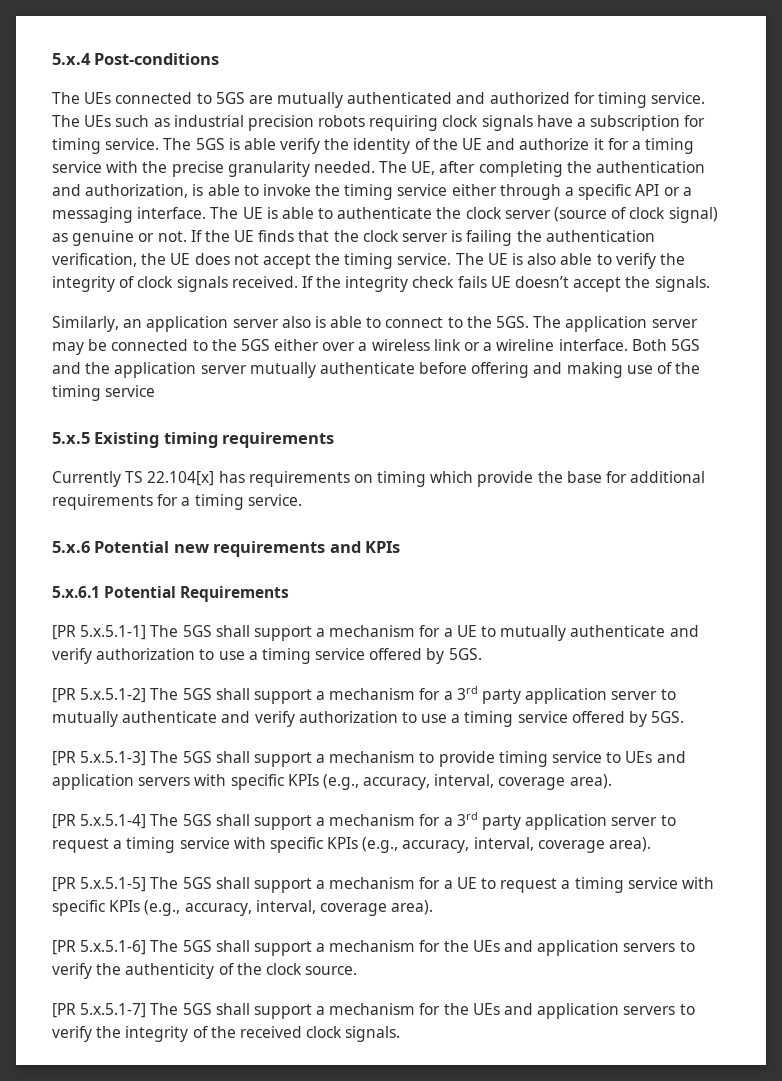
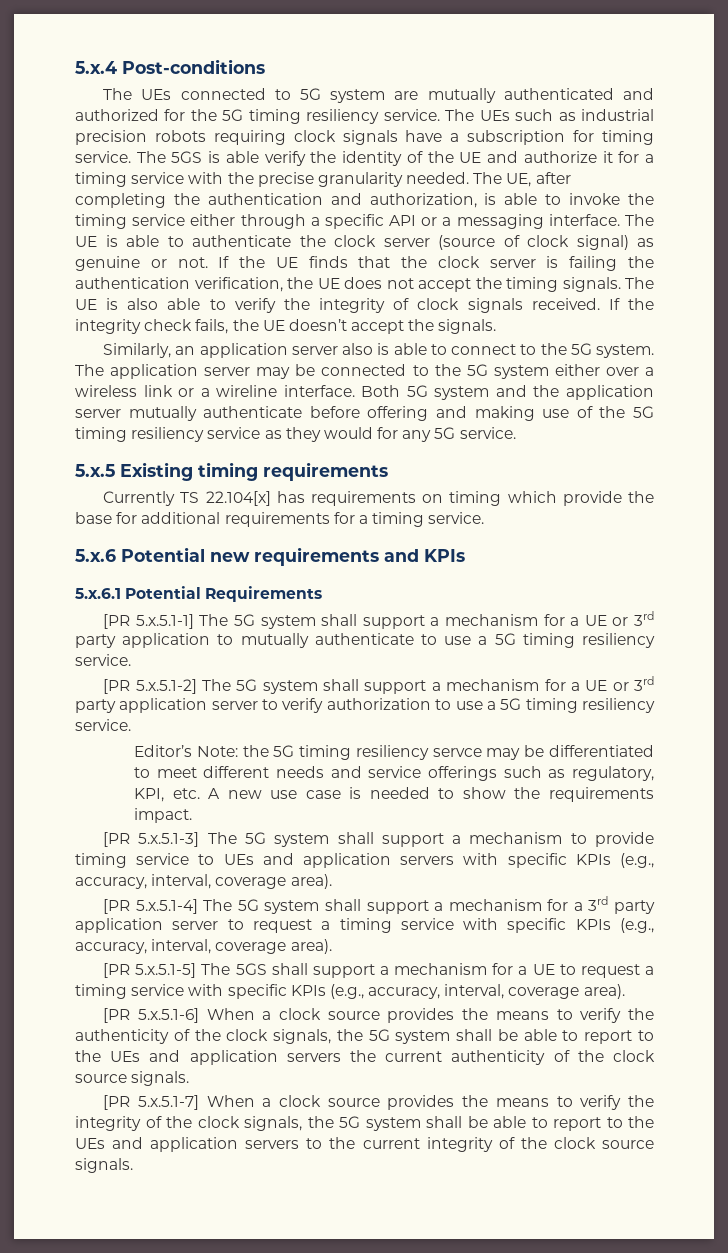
[215,92,245,104] 5GS -> [299,88,386,103] 5G system
[598,92,648,108] timing -> [190,109,380,124] the 5G timing resiliency
[397,253,452,265] service. -> [562,277,621,292] signals.
[457,276,487,288] fails -> [195,319,259,334] fails, the
[496,316,530,328] 5GS. -> [570,343,655,358] 5G system.
[240,339,270,351] 5GS -> [466,364,549,379] 5G system
[670,339,700,351] 5GS -> [406,385,490,400] 5G system
[52,385,156,401] timing service -> [633,406,655,418] [75,427,516,442] 5G timing resiliency service as they would for any 5G service.
[182,625,699,641] [52,648,482,664] 5GS shall support a mechanism for a UE to mutually authenticate and verify authorization to use a timing service offered by 5GS. -> [233,611,654,629] [75,633,655,648] [75,654,131,666] 5G system shall support a mechanism for a UE or 3rd party application to mutually authenticate to use a 5G timing resiliency service.
[182,686,676,704] [52,711,685,727] 5GS shall support a mechanism for a 3rd party application server to mutually authenticate and verify authorization to use a timing service offered by 5GS. -> [236,676,654,694] [75,698,656,713] [75,719,131,731] [134,745,654,760] [134,766,654,781] [134,787,654,802] [134,808,193,823] 5G system shall support a mechanism for a UE or 3rd party application server to verify authorization to use a 5G timing resiliency service. // Editor’s Note: the 5G timing resiliency servce may be differentiated to meet different needs and service offerings such as regulatory, KPI, etc. A new use case is needed to show the requirements impact.
[182,751,212,763] 5GS -> [245,832,330,847] 5G system
[182,814,212,826] 5GS -> [237,899,320,914] 5G system
[150,940,676,956] The 5GS shall support a mechanism for the UEs and application servers -> [206,1008,549,1023] When a clock source provides the means
[305,966,358,975] [52,1003,695,1019] [52,1026,343,1042] source. // [PR 5.x.5.1-7] The 5GS shall support a mechanism for the UEs and application servers to verify the integrity of the received clock -> [273,1029,654,1044] [75,1050,655,1065] [75,1071,190,1086] [103,1095,654,1110] [75,1116,654,1131] [75,1137,654,1152] signals, the 5G system shall be able to report to the UEs and application servers the current authenticity of the clock source signals. // [PR 5.x.5.1-7] When a clock source provides the means to verify the integrity of the clock signals, the 5G system shall be able to report to the UEs and application servers to the current integrity of the clock source

